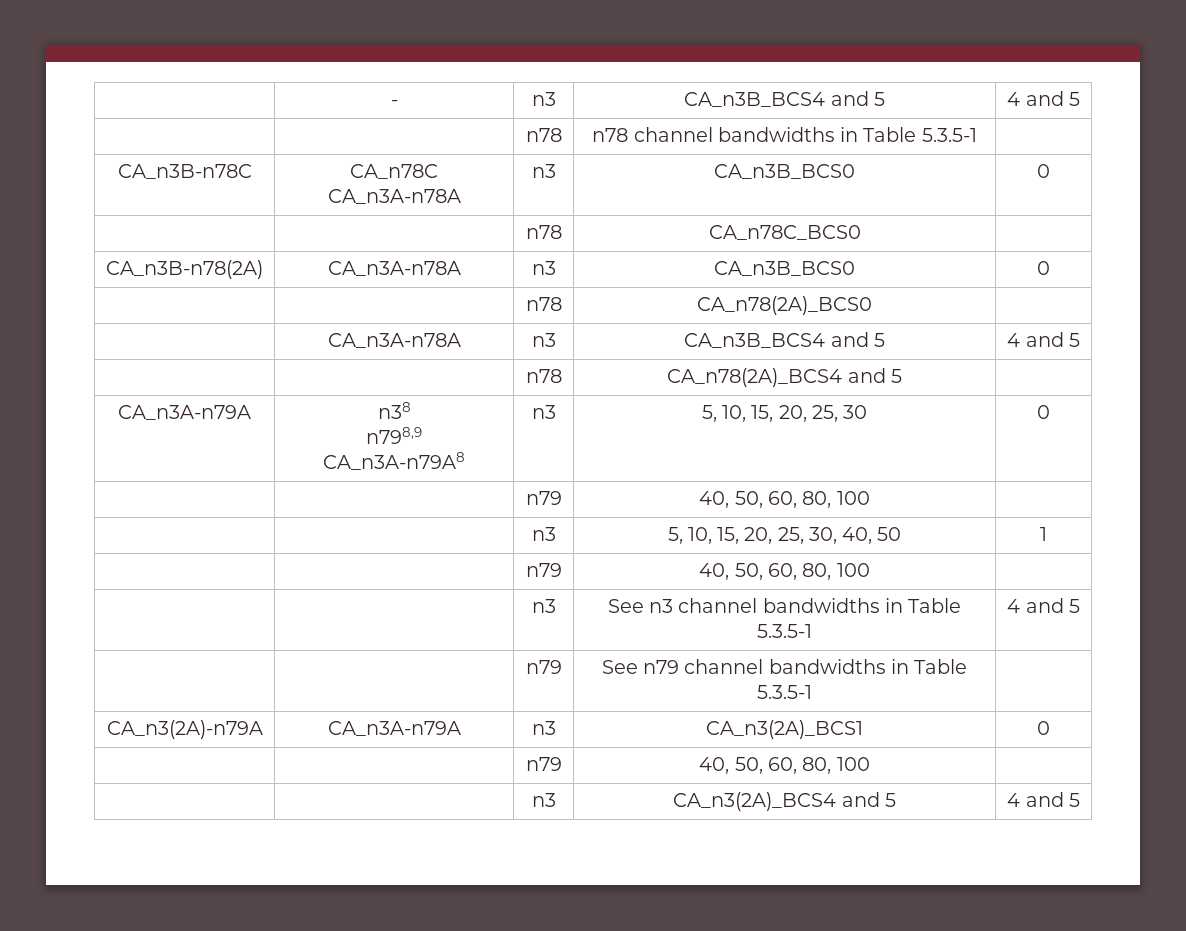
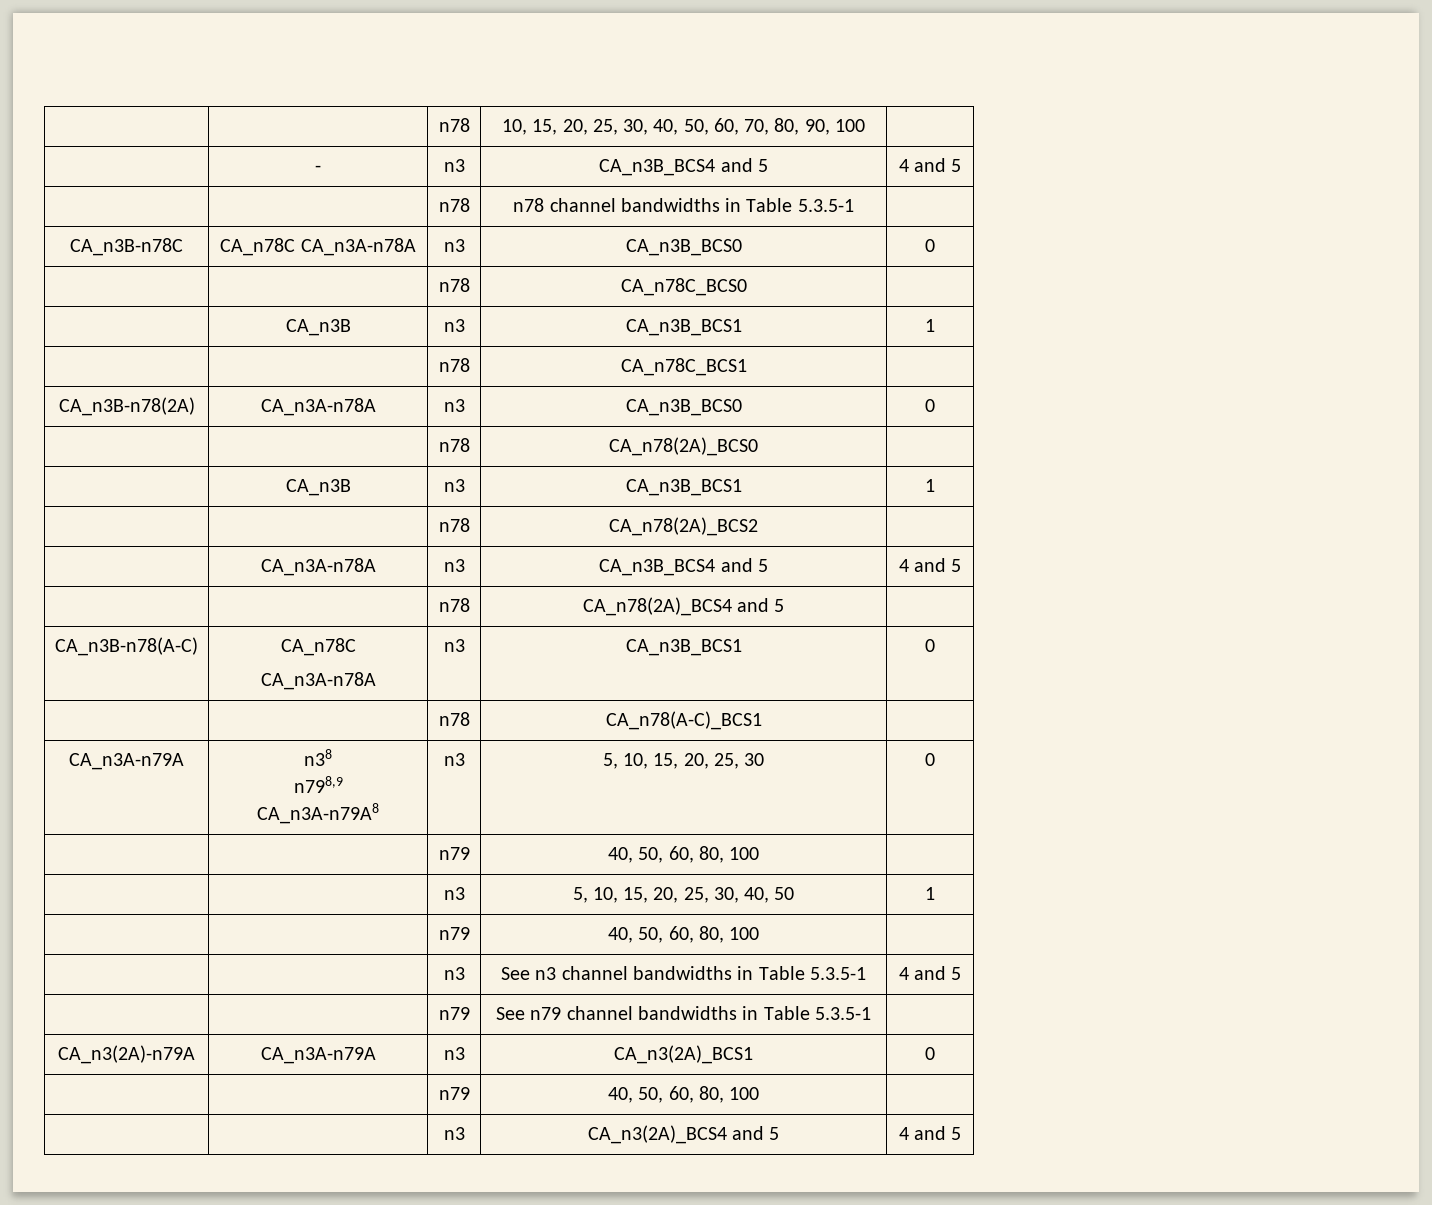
(390, 103) | -> [438,118,470,132] [502,118,865,135] | | n78 | 10, 15, 20, 25, 30, 40, 50, 60, 70, 80, 90, 100 | // |
(861, 232) none -> [285,319,351,336] [443,319,465,332] [625,319,742,336] [925,319,935,332] [438,358,470,372] [620,358,747,376] // | CA_n3B | n3 | CA_n3B_BCS1 | 1 // | | n78 | CA_n78C_BCS1 |
(872, 305) none -> [285,479,351,496] [443,479,465,492] [625,479,742,496] [925,479,935,492] [438,518,470,532] [609,517,758,536] // | CA_n3B | n3 | CA_n3B_BCS1 | 1 // | | n78 | CA_n78(2A)_BCS2 |
(902, 376) none -> [55,637,198,656] [280,638,356,656] [260,672,376,690] [443,639,465,652] [625,639,742,656] [925,639,935,652] [438,712,470,726] [605,711,762,730] // CA_n3B-n78(A-C) | CA_n78C // CA_n3A-n78A | n3 | CA_n3B_BCS1 | 0 // | | n78 | CA_n78(A-C)_BCS1 |

